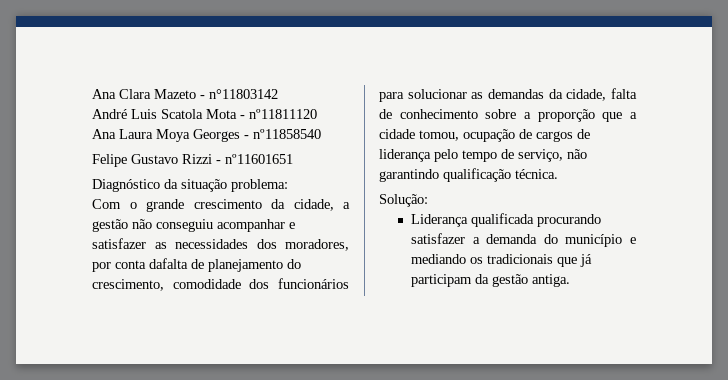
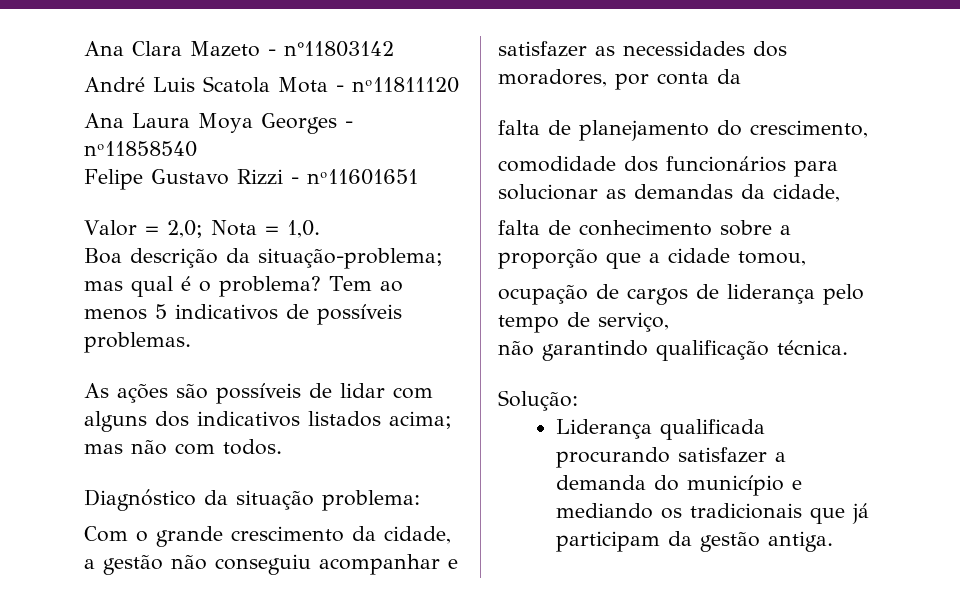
(293, 159) none -> [84,220,320,238] [84,248,443,269] [84,276,403,297] [84,304,402,325] [84,332,191,353] [84,383,433,404] [84,411,452,432] [84,439,282,455] // Valor = 2,0; Nota = 1,0. // Boa descrição da situação-problema; mas qual é o problema? Tem ao menos 5 indicativos de possíveis problemas. // As ações são possíveis de lidar com alguns dos indicativos listados acima; mas não com todos.
[149,258,188,269] dafalta -> [717,69,741,84] [498,120,540,135] da // falta
(164, 285) none -> (868, 129) //
(607, 95) none -> (840, 193) //
(459, 135) none -> (806, 258) //
(563, 155) none -> (669, 322) //

